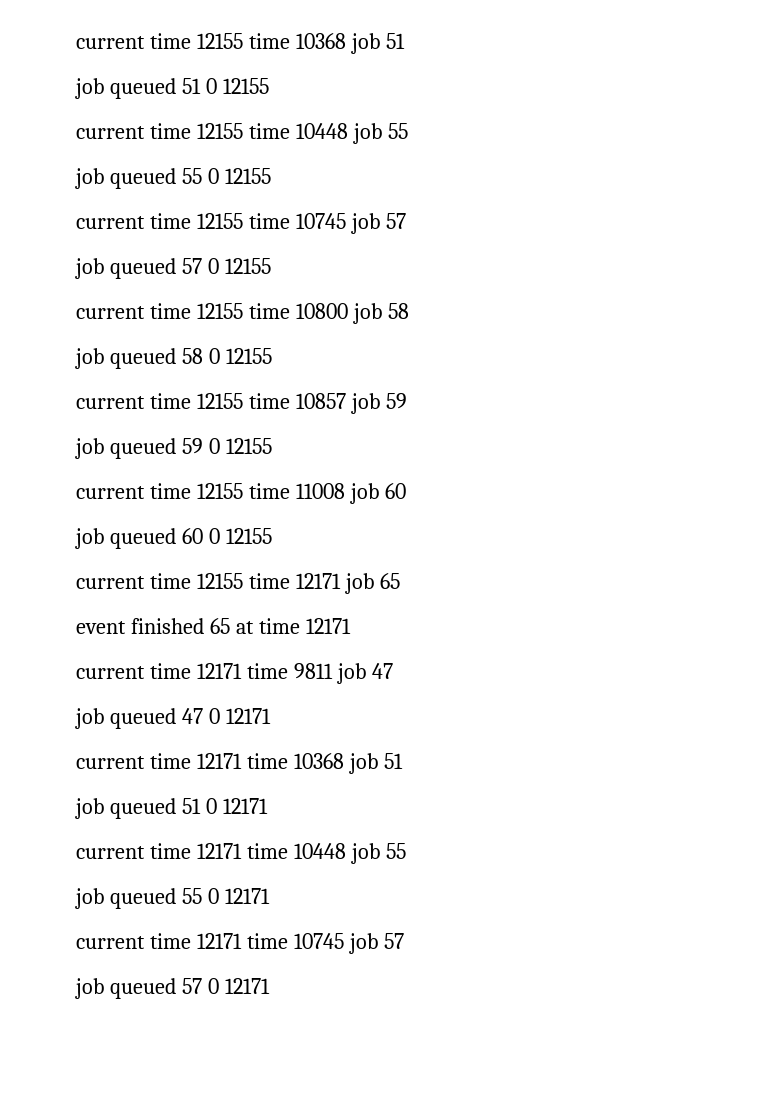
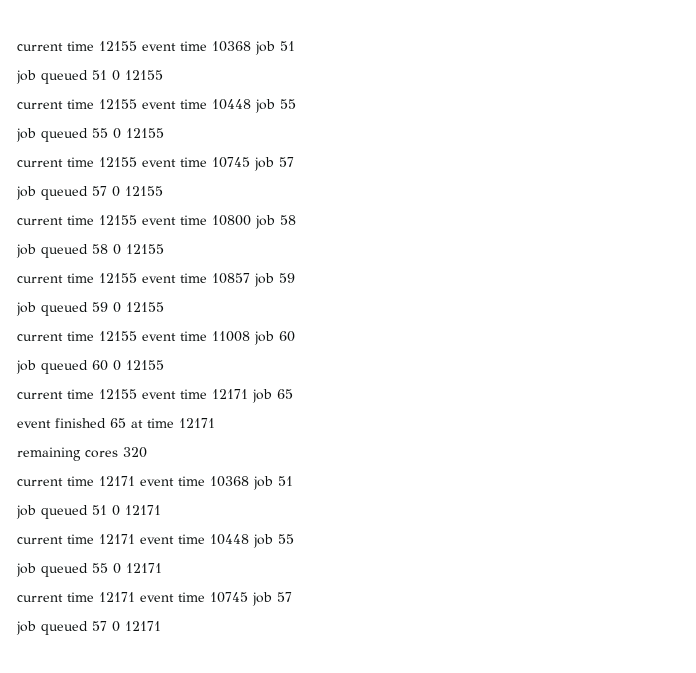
[76,33,243,49] current time 12155 -> [17,41,176,51] current time 12155 event
(243, 131) none -> [142,101,176,109] event
(243, 221) none -> [142,159,176,167] event
(243, 311) none -> [142,217,176,225] event
(243, 401) none -> [142,275,176,283] event
(243, 491) none -> [142,333,176,341] event
(243, 581) none -> [142,391,176,399] event
[76,663,393,684] [75,708,271,729] [76,753,242,769] current time 12171 time 9811 job 47 // job queued 47 0 12171 // current time 12171 -> [17,447,147,461] [17,476,174,486] remaining cores 320 // current time 12171 event
(242, 851) none -> [140,536,174,544] event
(242, 941) none -> [140,594,174,602] event

